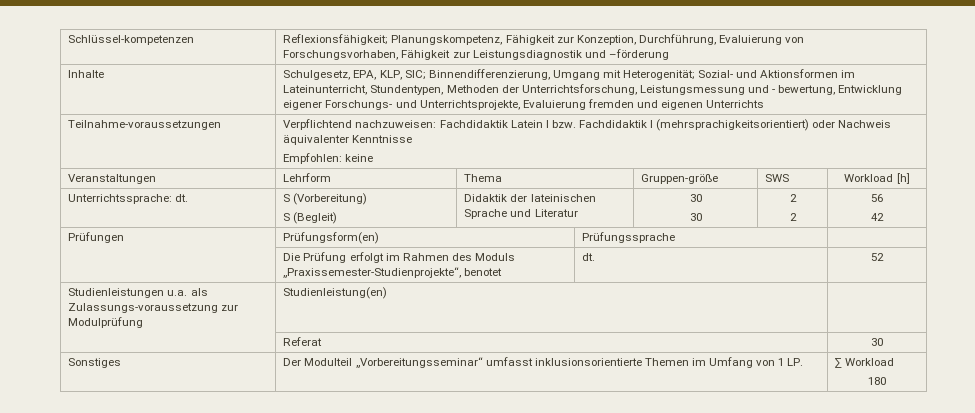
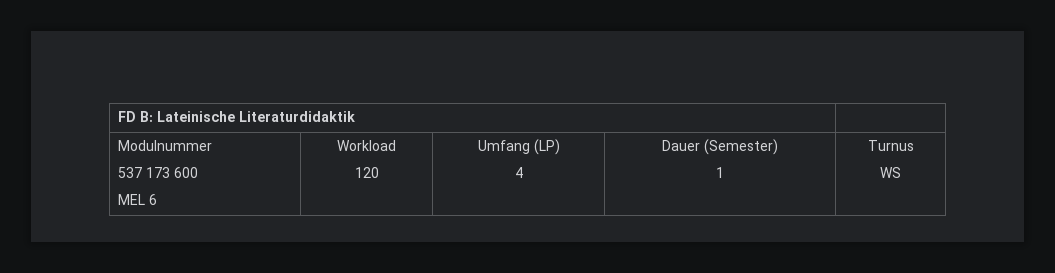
[68,35,195,45] [283,34,805,45] [283,49,669,60] [68,70,105,78] [283,69,856,80] [283,84,903,95] [283,99,765,110] [68,120,222,130] [283,119,892,131] [283,135,413,145] [283,153,374,164] [68,174,157,184] [283,173,332,182] [464,174,503,182] [641,174,719,184] [765,174,790,182] [844,173,910,184] [68,194,189,204] [283,193,368,205] [283,212,338,224] [464,194,596,202] [464,209,578,219] [689,194,702,202] [689,213,702,221] [789,194,797,202] [789,213,797,221] [871,194,883,202] [871,213,884,221] [68,232,125,243] [283,232,380,244] [582,232,676,243] [283,252,515,263] [283,267,503,278] [582,253,596,261] [871,253,884,261] [68,288,208,298] [68,303,239,313] [68,317,144,328] [283,287,388,299] [283,337,323,346] [871,338,883,346] [68,358,122,368] [283,357,804,368] [835,358,895,368] [868,377,886,385] Schlüssel-kompetenzen | Reflexionsfähigkeit; Planungskompetenz, Fähigkeit zur Konzeption, Durchführung, Evaluierung von Forschungsvorhaben, Fähigkeit zur Leistungsdiagnostik und –förderung // Inhalte | Schulgesetz, EPA, KLP, SIC; Binnendifferenzierung, Umgang mit Heterogenität; Sozial- und Aktionsformen im Lateinunterricht, Stundentypen, Methoden der Unterrichtsforschung, Leistungsmessung und - bewertung, Entwicklung eigener Forschungs- und Unterrichtsprojekte, Evaluierung fremden und eigenen Unterrichts // Teilnahme-voraussetzungen | Verpflichtend nachzuweisen: Fachdidaktik Latein I bzw. Fachdidaktik I (mehrsprachigkeitsorientiert) oder Nachweis äquivalenter Kenntnisse // Empfohlen: keine // Veranstaltungen | Lehrform | Thema | Gruppen-größe | SWS | Workload [h] // Unterrichtssprache: dt. | S (Vorbereitung) // S (Begleit) | Didaktik der lateinischen Sprache und Literatur | 30 // 30 | 2 // 2 | 56 // 42 // Prüfungen | Prüfungsform(en) | Prüfungssprache | // | Die Prüfung erfolgt im Rahmen des Moduls „Praxissemester-Studienprojekte“, benotet | dt. | 52 // Studienleistungen u.a. als Zulassungs-voraussetzung zur Modulprüfung | Studienleistung(en) | // | Referat | 30 // Sonstiges | Der Modulteil „Vorbereitungsseminar“ umfasst inklusionsorientierte Themen im Umfang von 1 LP. | ∑ Workload // 180 -> [117,111,355,122] [117,140,212,151] [117,167,198,178] [117,194,157,205] [337,140,396,151] [354,167,379,178] [477,139,560,155] [514,167,523,178] [662,139,778,155] [716,167,724,178] [867,140,914,151] [880,167,901,178] FD B: Lateinische Literaturdidaktik | // Modulnummer // 537 173 600 // MEL 6 | Workload // 120 | Umfang (LP) // 4 | Dauer (Semester) // 1 | Turnus // WS

